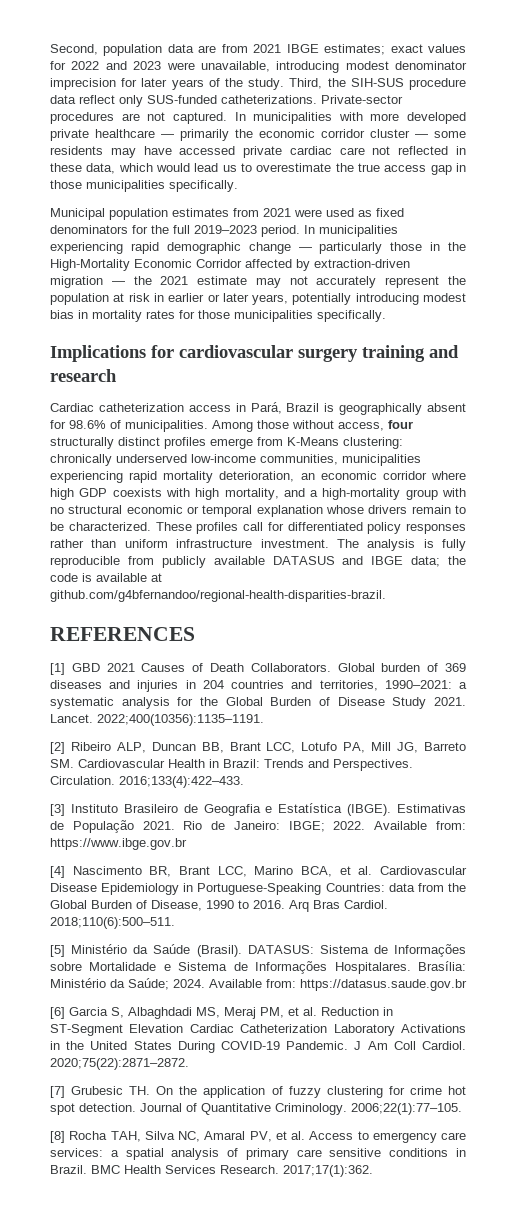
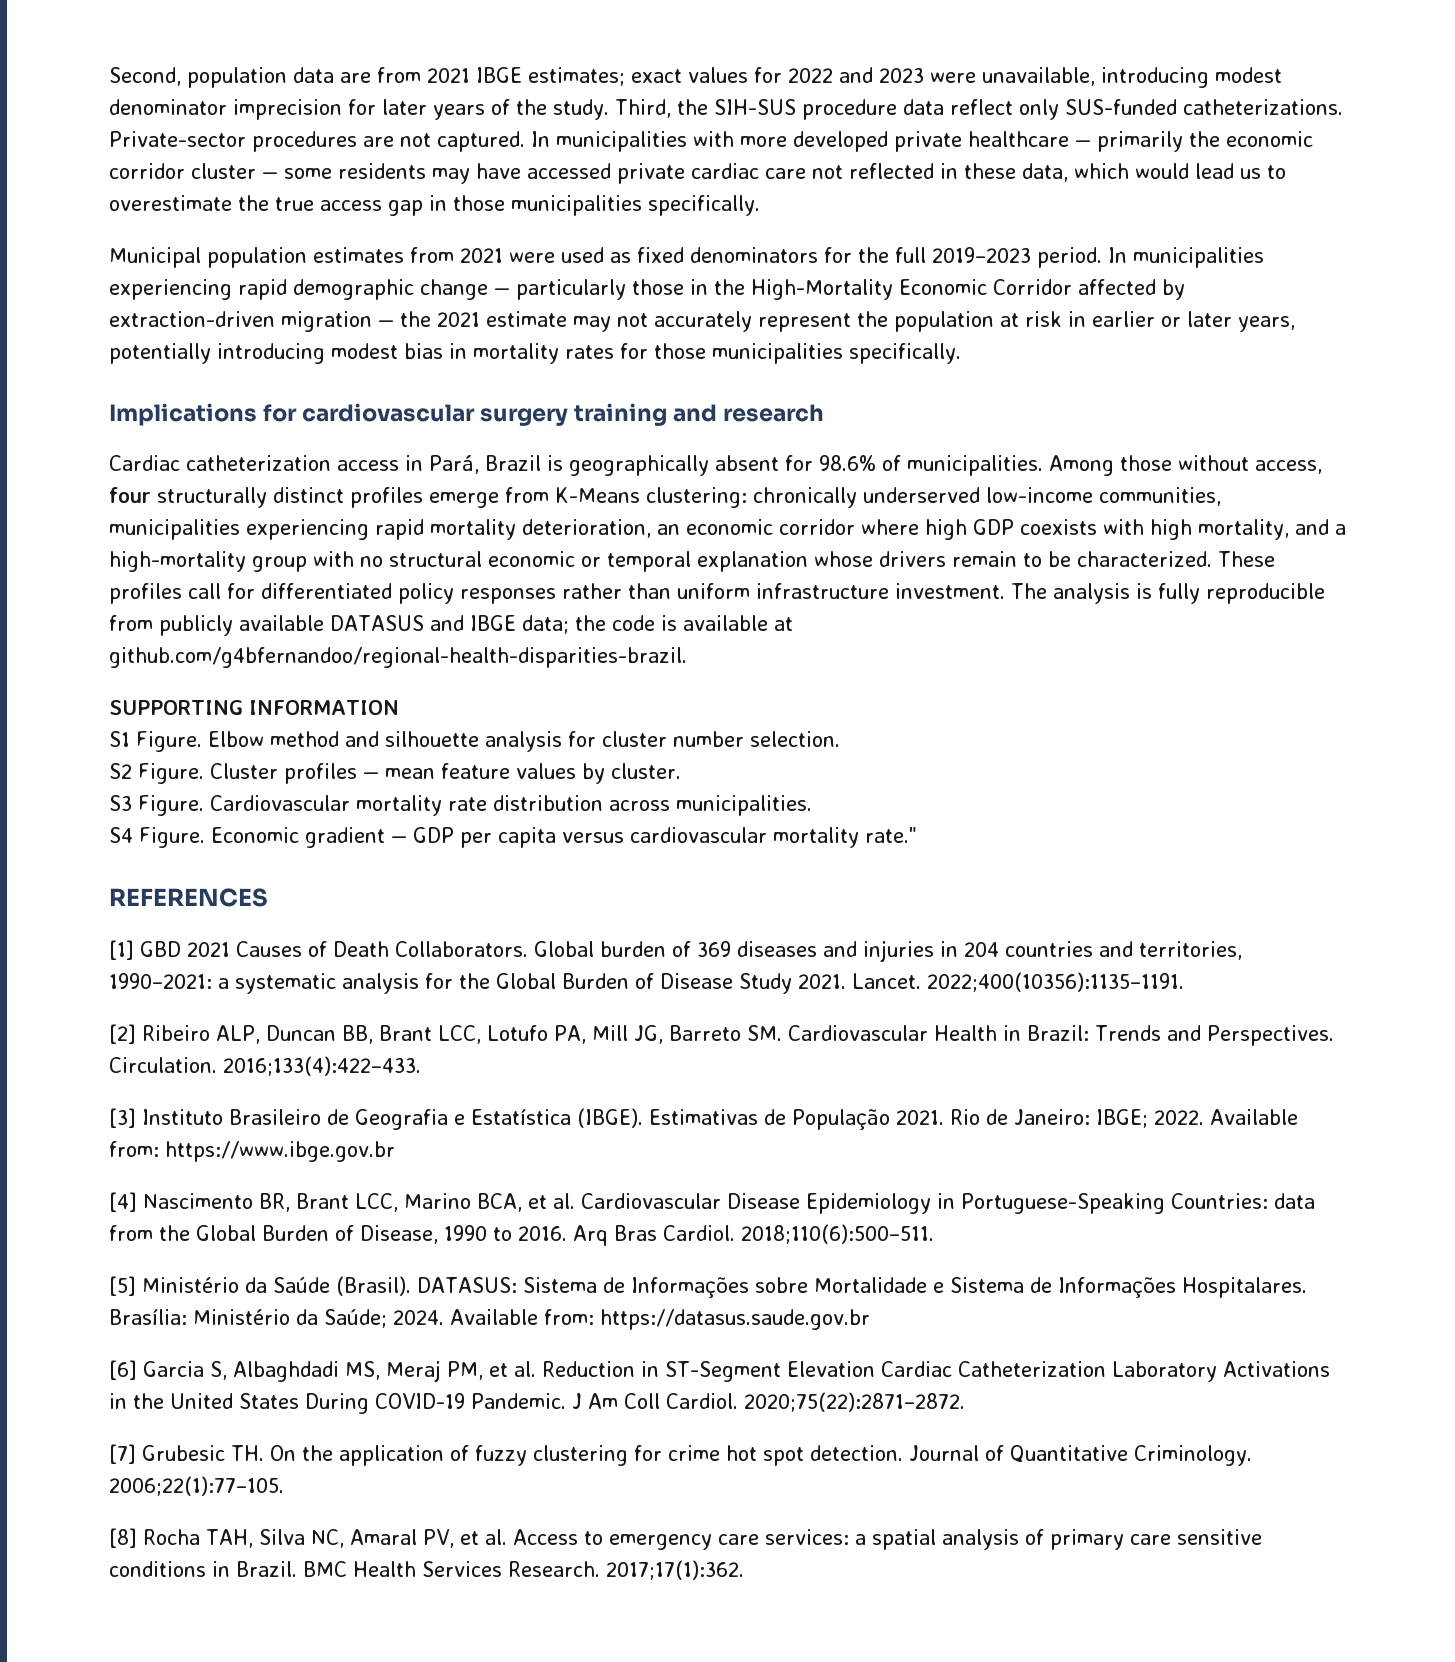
(386, 596) none -> [109,700,399,715] [109,731,840,752] [109,763,681,784] [109,795,812,816] [109,827,917,848] // SUPPORTING INFORMATION // S1 Figure. Elbow method and silhouette analysis for cluster number selection. // S2 Figure. Cluster profiles — mean feature values by cluster. // S3 Figure. Cardiovascular mortality rate distribution across municipalities. // S4 Figure. Economic gradient — GDP per capita versus cardiovascular mortality rate."

